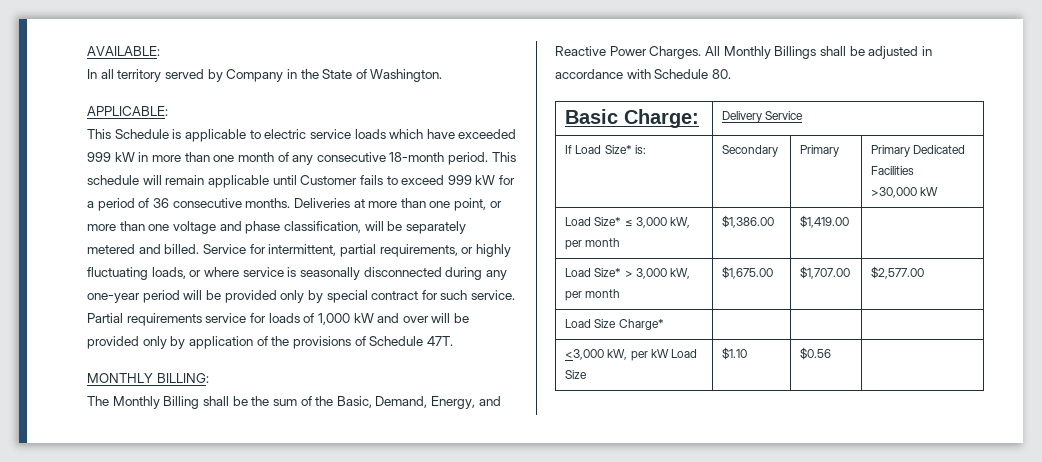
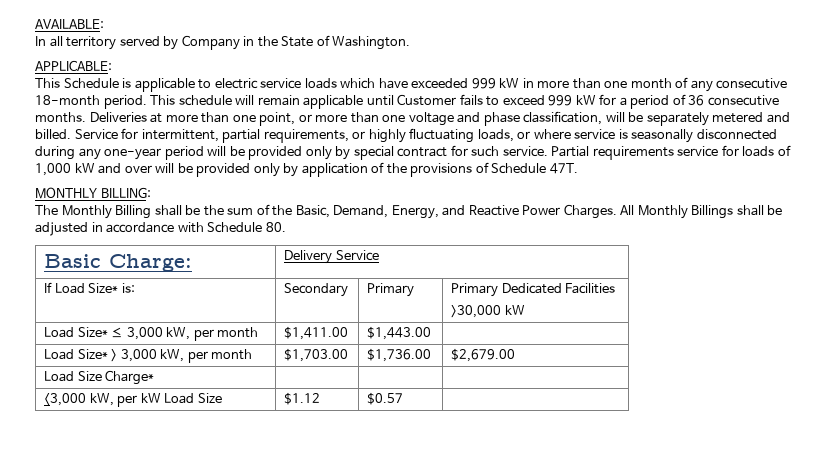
[722,215,775,228] [800,215,850,228] $1,386.00 | $1,419.00 -> [284,326,349,340] [367,326,432,340] $1,411.00 | $1,443.00
[722,266,774,279] [800,266,851,279] [871,266,925,279] $1,675.00 | $1,707.00 | $2,577.00 -> [284,348,349,362] [367,348,432,362] [451,348,516,362] $1,703.00 | $1,736.00 | $2,679.00
[722,347,748,360] [800,347,832,360] $1.10 | $0.56 -> [284,392,321,405] [367,392,404,405] $1.12 | $0.57

